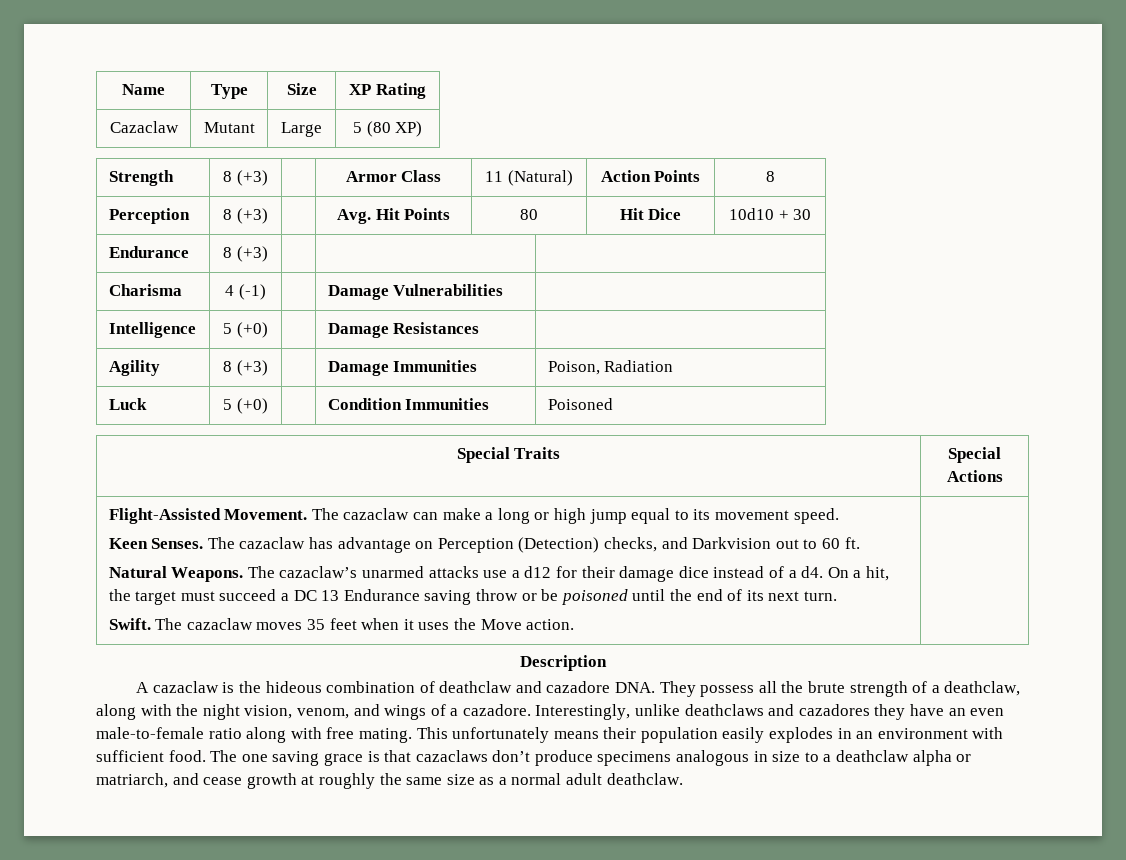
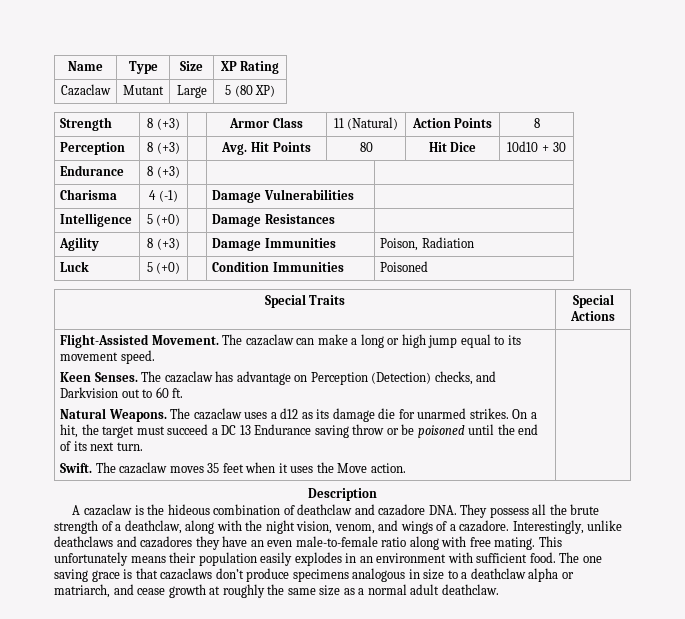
[279,566,824,582] cazaclaw’s unarmed attacks use a d12 for their damage dice instead of a d4. -> [193,408,509,422] cazaclaw uses a d12 as its damage die for unarmed strikes.

